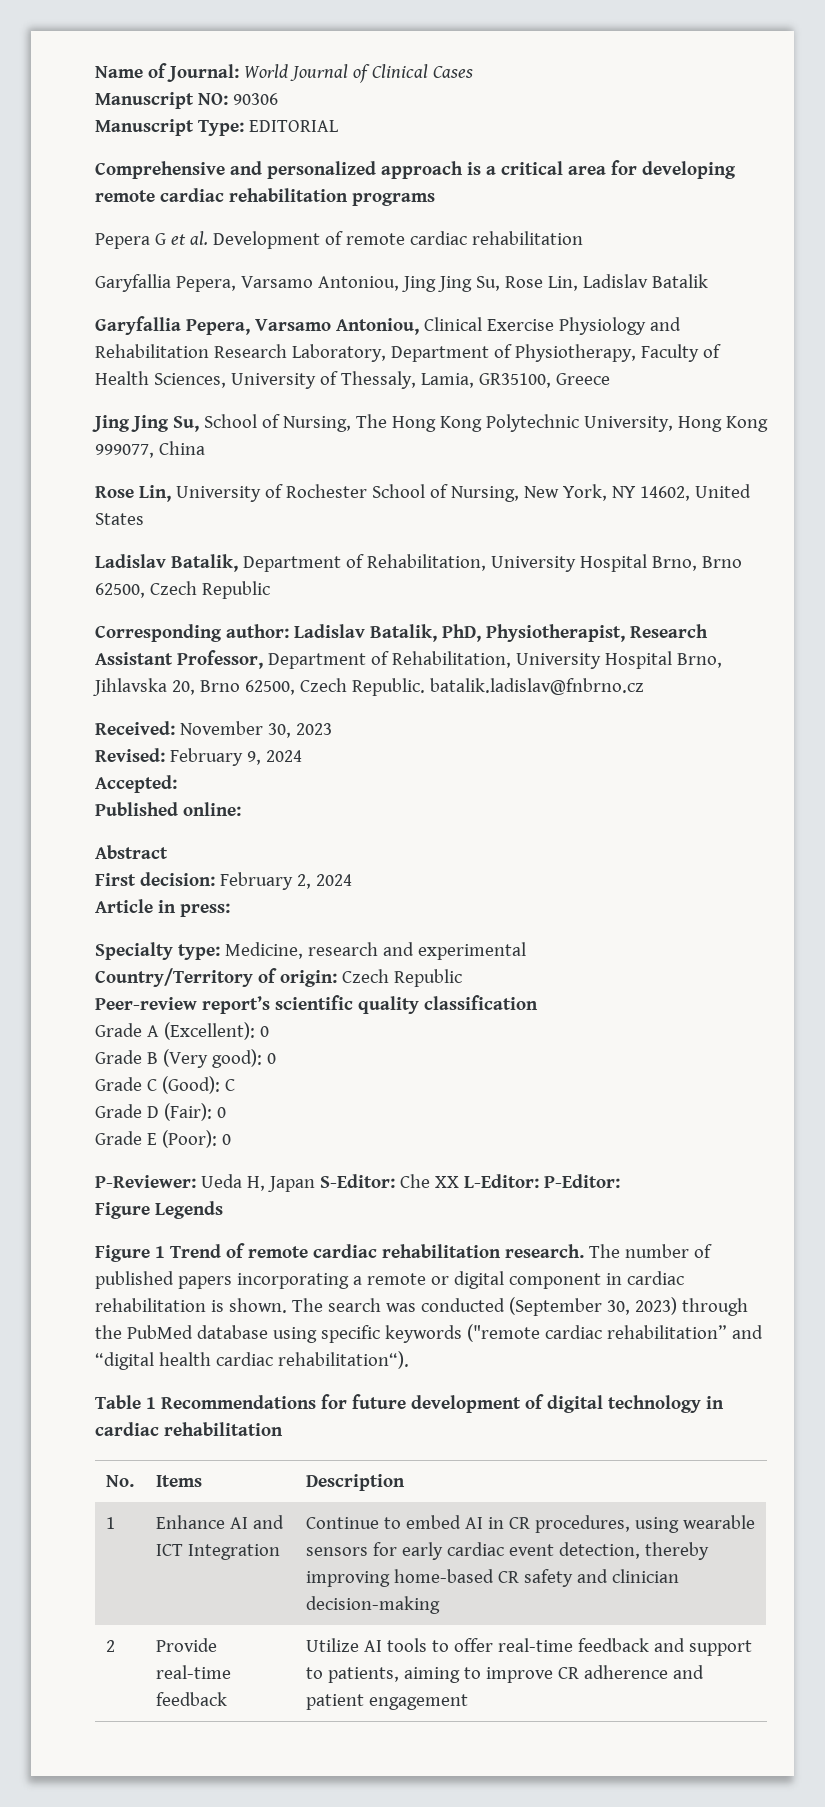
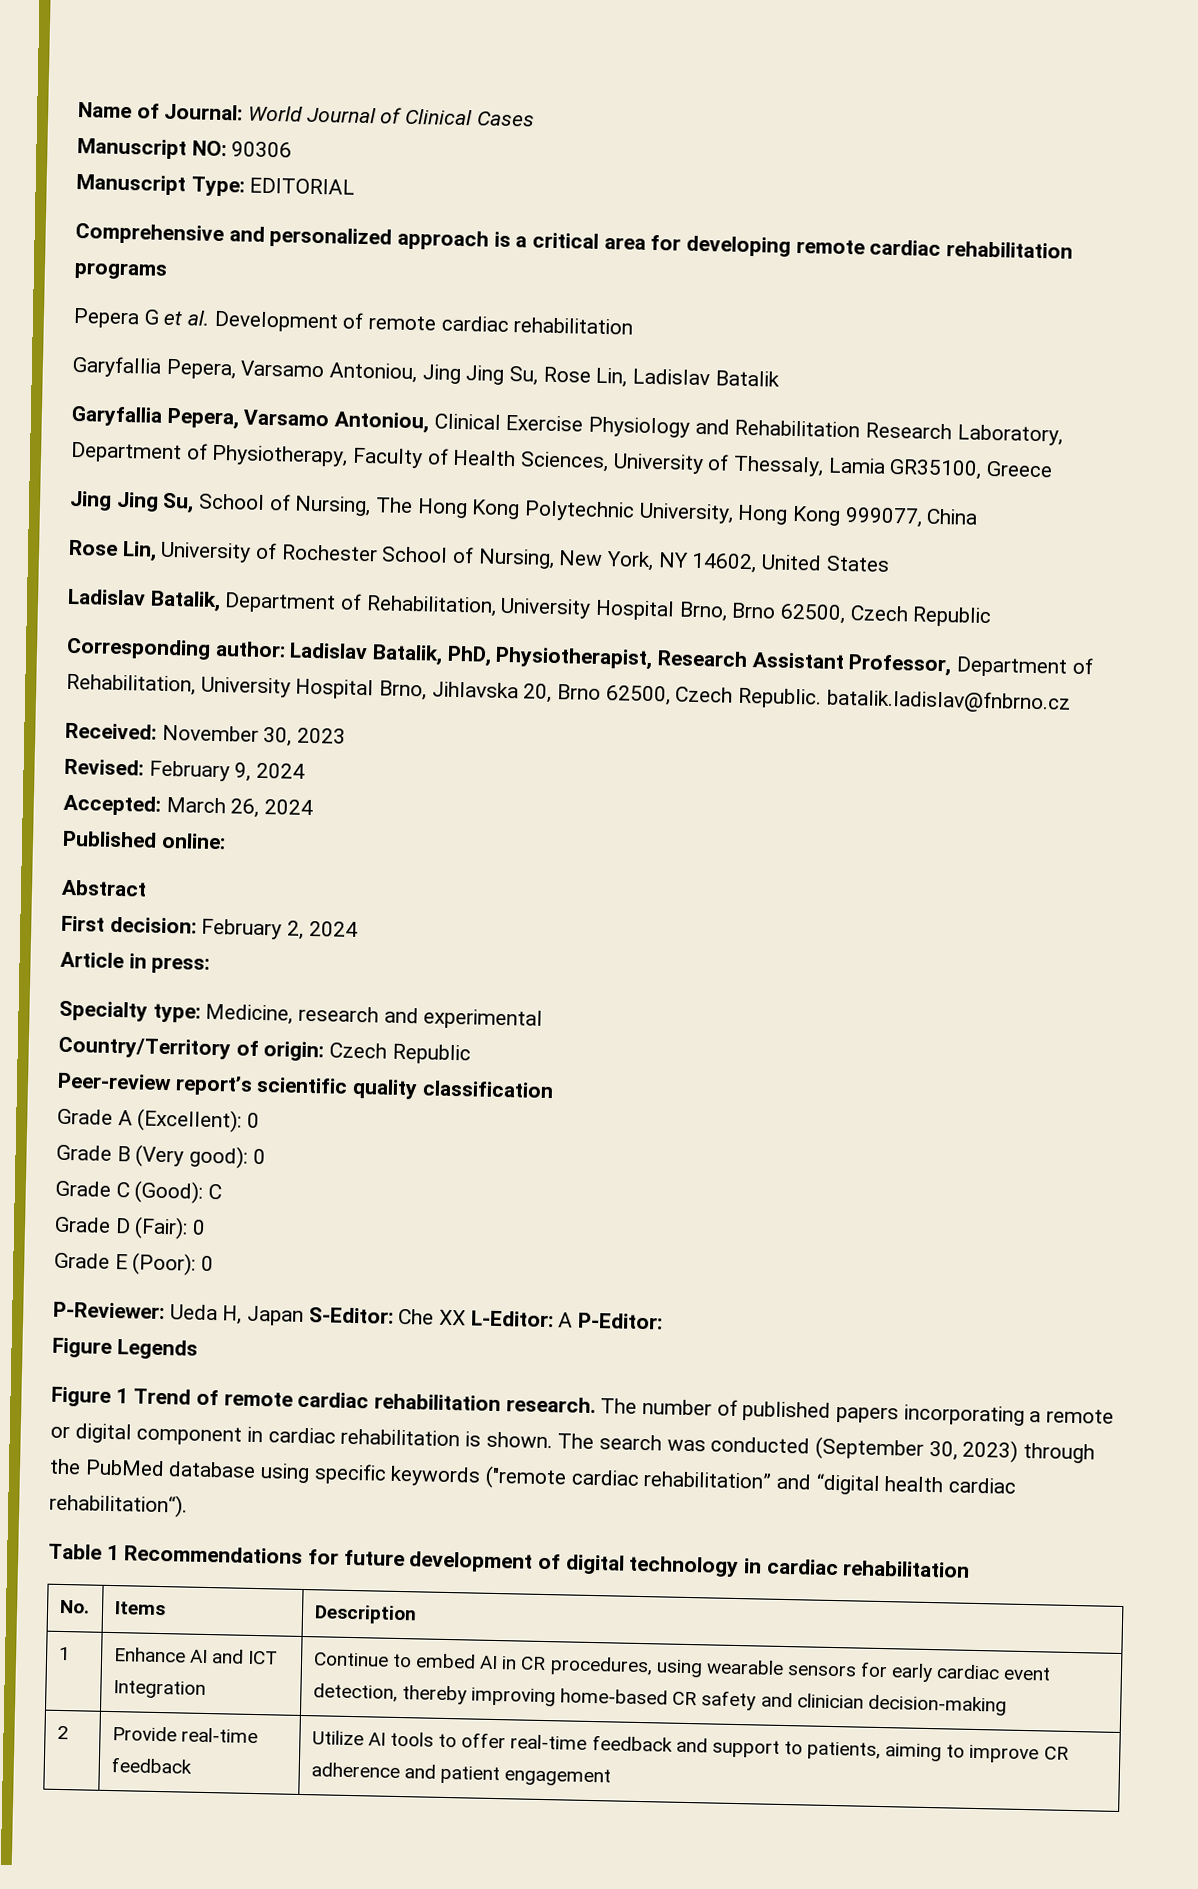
[420,373,474,388] Lamia, -> [827,457,886,474] Lamia
(177, 784) none -> [165,796,314,818] March 26, 2024
(539, 1181) none -> [558,1312,574,1328] A

